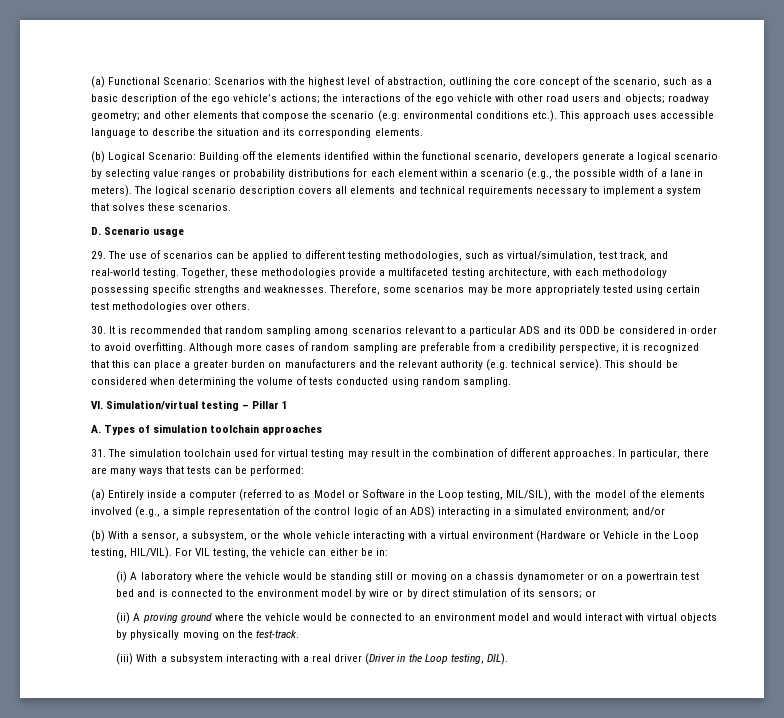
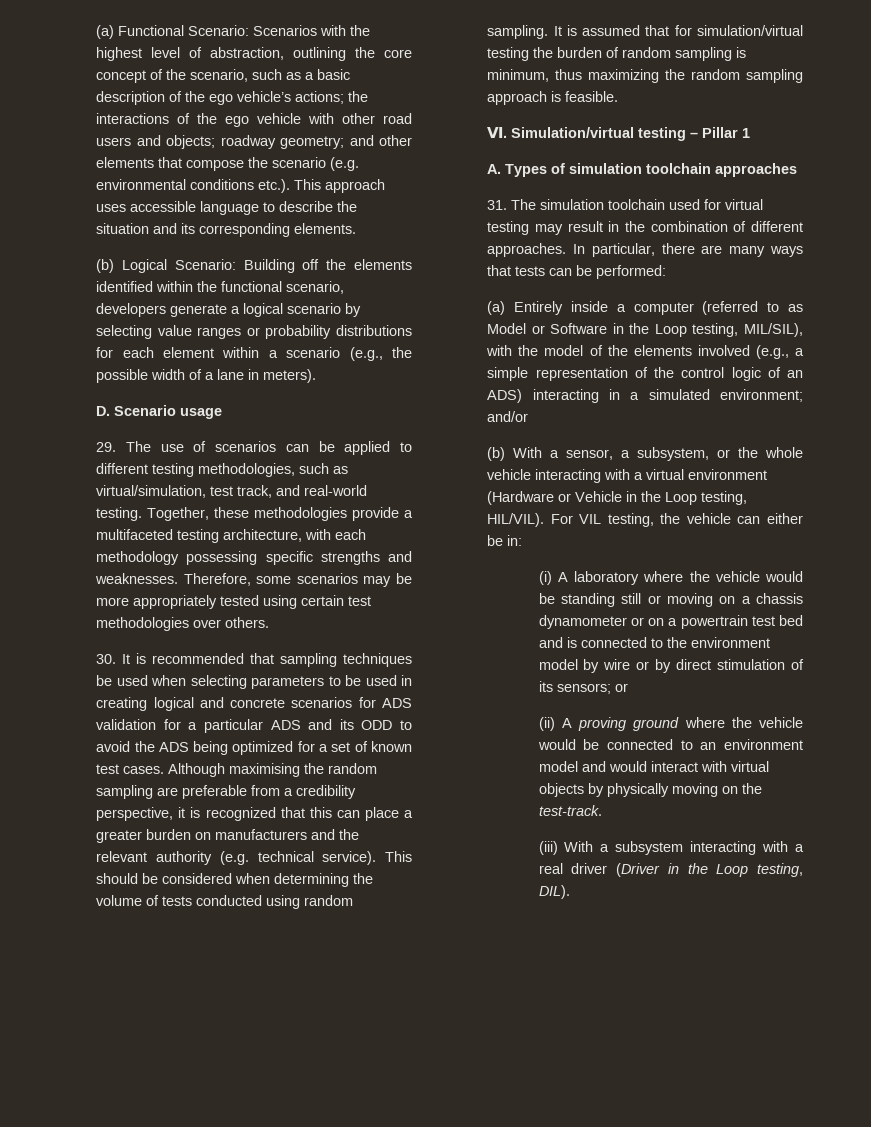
[133,186,702,196] [90,203,232,211] The logical scenario description covers all elements and technical requirements necessary to implement a system that solves these scenarios. -> (317, 376) none
[225,326,457,336] random sampling among scenarios relevant to -> [280,653,413,667] [96,675,413,689] [96,697,412,711] [96,719,181,730] sampling techniques be used when selecting parameters to be used in creating logical and concrete scenarios for ADS validation for
[603,326,717,334] [90,342,310,353] be considered in order to avoid overfitting. Although more cases of -> [400,720,413,730] [96,741,412,755] [96,763,325,777] to avoid the ADS being optimized for a set of known test cases. Although maximising the
(511, 382) none -> [553,25,803,36] [487,47,747,61] [487,69,803,83] [487,91,619,105] It is assumed that for simulation/virtual testing the burden of random sampling is minimum, thus maximizing the random sampling approach is feasible.

